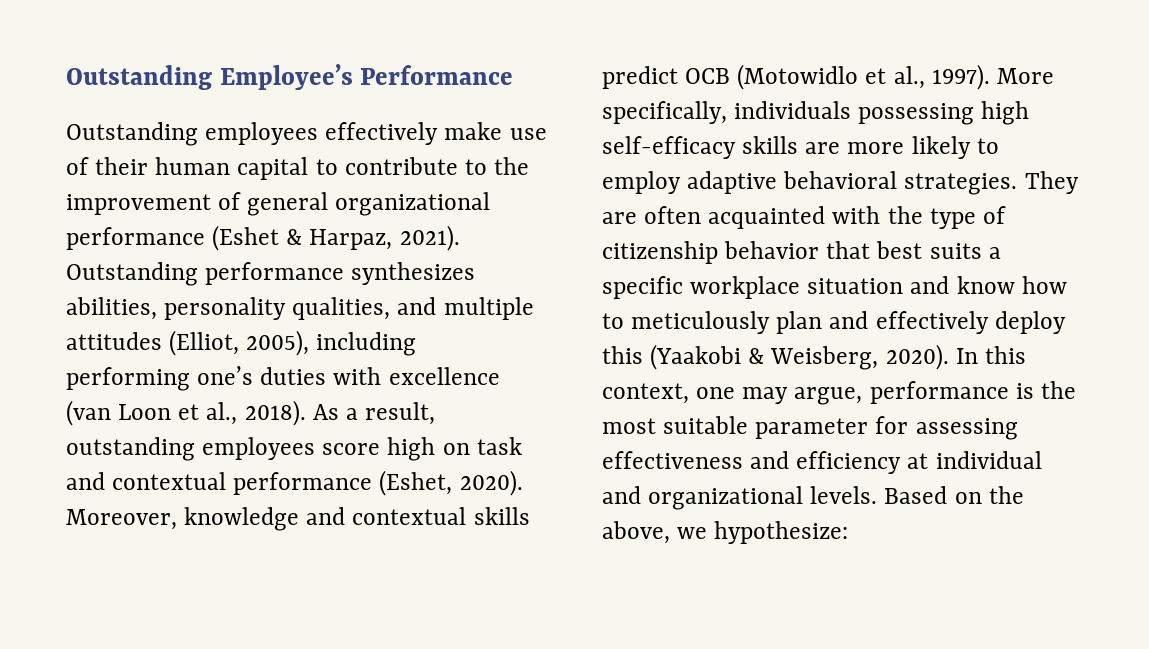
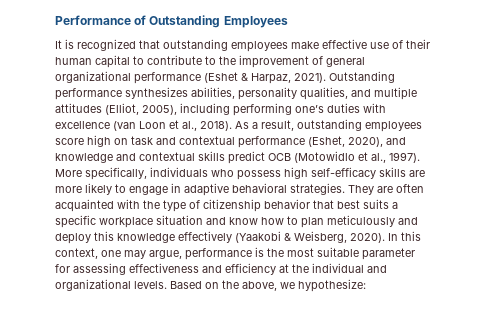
[66,64,514,90] [66,122,503,146] Outstanding Employee’s Performance // Outstanding employees effectively make -> [55,15,288,28] [55,39,367,52] Performance of Outstanding Employees // It is recognized that outstanding employees make effective
[459,470,523,496] [66,509,177,530] 2020). Moreover, -> [348,137,406,147] 2020), and
[858,103,975,125] possessing -> [211,169,281,180] who possess
[602,171,681,194] employ -> [129,183,181,195] engage in
[631,311,1066,334] [602,346,643,364] meticulously plan and effectively deploy this -> [301,215,418,228] [55,231,232,244] plan meticulously and deploy this knowledge effectively
(929, 461) none -> [292,264,309,273] the

